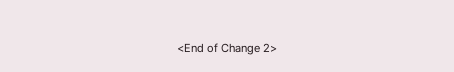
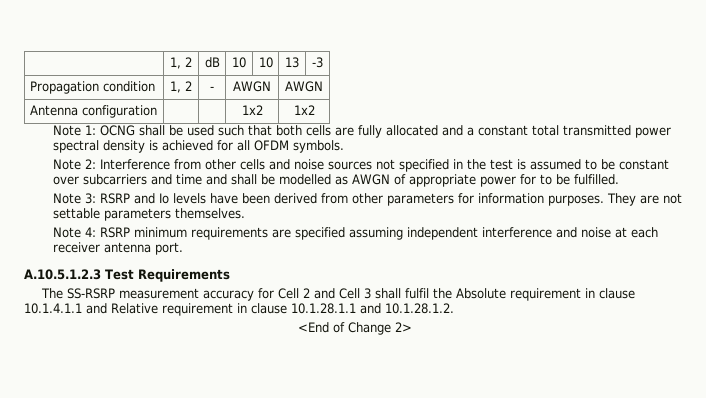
(176, 48) none -> [170,57,192,69] [204,57,220,68] [232,57,246,68] [258,57,273,68] [285,57,299,68] [312,57,323,68] [29,81,155,94] [170,81,192,93] [210,86,214,91] [233,81,271,92] [285,81,323,92] [29,105,157,118] [241,105,263,115] [293,105,315,115] [52,125,671,138] [52,140,344,153] [52,159,669,172] [52,174,619,187] [52,193,682,206] [52,208,245,221] [52,227,658,240] [52,242,183,255] [24,269,230,282] [40,288,635,301] [24,303,454,316] | 1, 2 | dB | 10 | 10 | 13 | -3 // Propagation condition | 1, 2 | - | AWGN | AWGN // Antenna configuration | | | 1x2 | 1x2 // Note 1: OCNG shall be used such that both cells are fully allocated and a constant total transmitted power spectral density is achieved for all OFDM symbols. // Note 2: Interference from other cells and noise sources not specified in the test is assumed to be constant over subcarriers and time and shall be modelled as AWGN of appropriate power for to be fulfilled. // Note 3: RSRP and Io levels have been derived from other parameters for information purposes. They are not settable parameters themselves. // Note 4: RSRP minimum requirements are specified assuming independent interference and noise at each receiver antenna port. // A.10.5.1.2.3 Test Requirements // The SS-RSRP measurement accuracy for Cell 2 and Cell 3 shall fulfil the Absolute requirement in clause 10.1.4.1.1 and Relative requirement in clause 10.1.28.1.1 and 10.1.28.1.2. //

